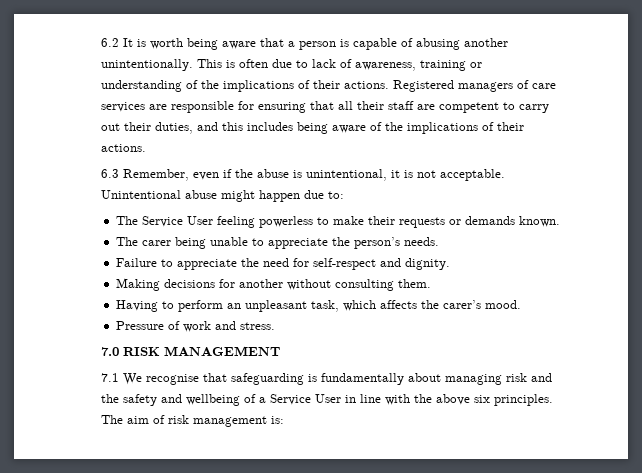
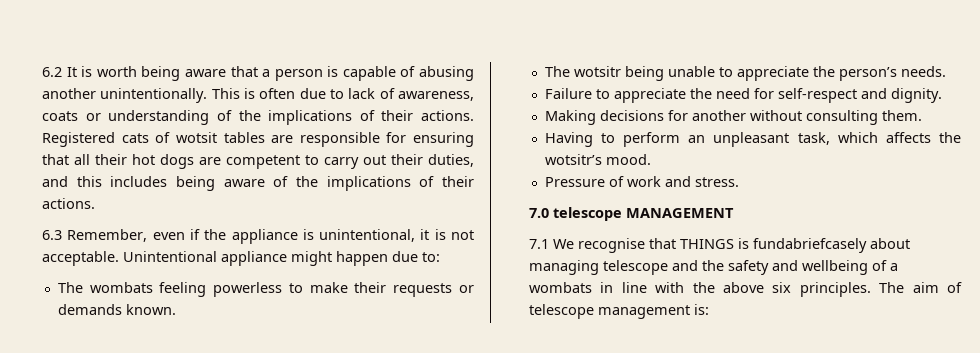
[420,60,467,71] training -> [42,111,79,121] coats
[458,80,557,92] [101,102,146,112] managers of care services -> [121,132,265,143] cats of wotsit tables
[388,101,415,110] staff -> [132,154,195,169] hot dogs
[257,169,290,178] abuse -> [231,229,298,244] appliance
[185,190,218,199] abuse -> [221,251,288,266] appliance
[141,216,213,227] Service User -> [89,282,153,293] wombats
[141,240,171,246] carer -> [573,66,621,77] wotsitr
[442,300,481,309] carer’s -> [544,154,602,165] wotsitr’s
[123,347,161,356] RISK -> [553,207,623,221] telescope
[231,373,405,385] safeguarding is fundamentally -> [680,238,868,253] THINGS is fundabriefcasely
[506,373,528,382] risk -> [603,260,669,275] telescope
[270,394,342,405] Service User -> [529,282,593,293] wombats
[168,415,190,424] risk -> [529,304,595,319] telescope

